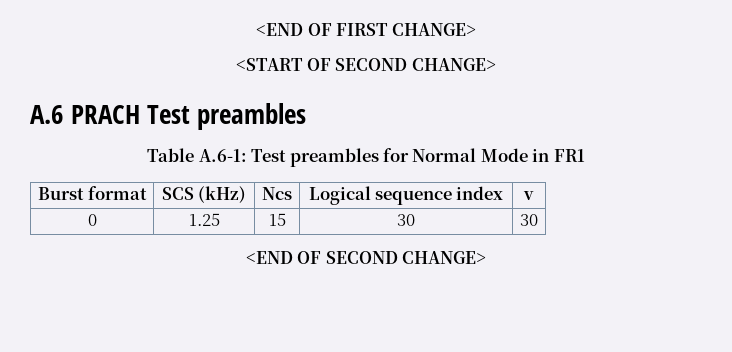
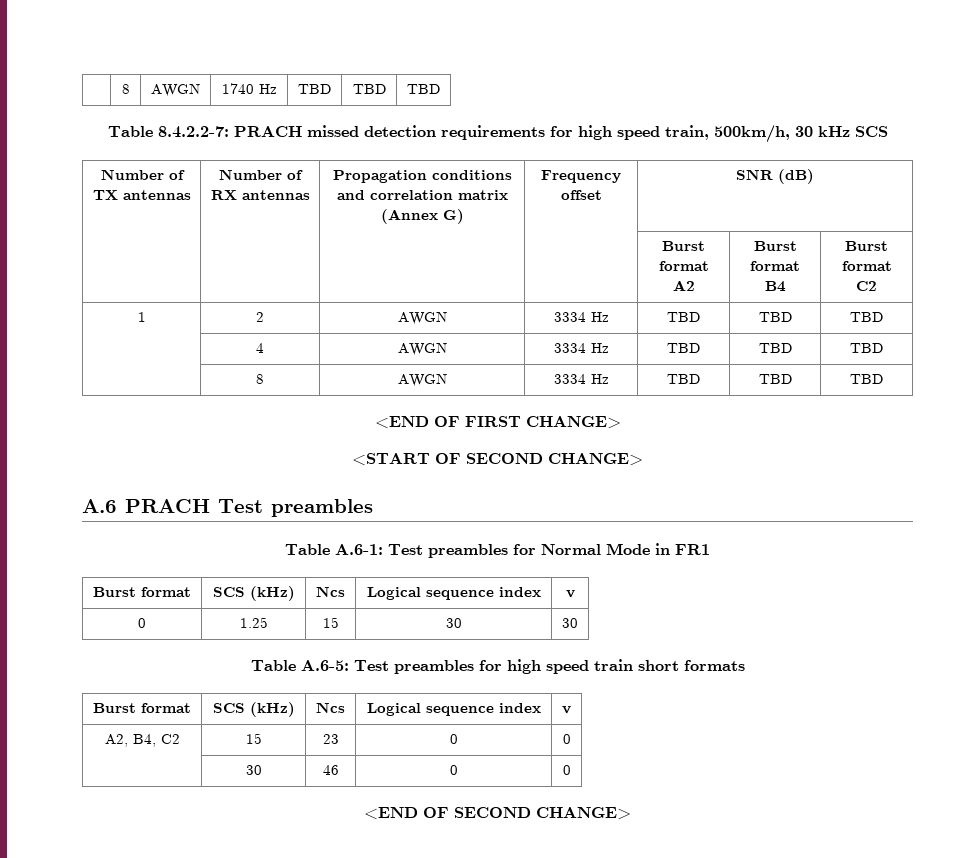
(256, 29) none -> [121,84,130,94] [151,83,200,97] [221,83,277,94] [298,84,331,94] [352,84,386,94] [407,84,440,94] [107,125,888,143] [100,169,185,180] [92,190,191,200] [219,169,303,180] [210,190,310,200] [332,170,512,183] [336,190,508,200] [380,209,464,224] [541,170,621,183] [560,190,602,200] [736,169,814,184] [662,241,705,251] [658,261,709,271] [672,280,695,291] [753,241,797,251] [750,261,800,271] [764,281,786,292] [845,241,888,251] [841,261,892,271] [856,281,877,291] [137,312,146,322] [256,312,264,322] [397,311,447,325] [553,312,609,322] [667,312,700,322] [758,312,792,322] [850,312,883,322] [256,343,264,353] [397,342,447,356] [553,343,609,353] [667,343,700,353] [758,343,792,353] [850,343,883,353] [256,374,264,384] [397,373,447,387] [553,374,609,384] [667,374,700,384] [758,374,792,384] [850,374,883,384] | 8 | AWGN | 1740 Hz | TBD | TBD | TBD // Table 8.4.2.2-7: PRACH missed detection requirements for high speed train, 500km/h, 30 kHz SCS // Number of TX antennas | Number of RX antennas | Propagation conditions and correlation matrix (Annex G) | Frequency offset | SNR (dB) // | | | | Burst format A2 | Burst format B4 | Burst format C2 // 1 | 2 | AWGN | 3334 Hz | TBD | TBD | TBD // | 4 | AWGN | 3334 Hz | TBD | TBD | TBD // | 8 | AWGN | 3334 Hz | TBD | TBD | TBD //
(538, 220) none -> [250,659,745,674] [93,703,191,713] [212,702,295,717] [316,702,345,713] [366,703,541,716] [562,706,571,714] [104,734,180,747] [245,733,262,744] [322,734,339,744] [449,734,458,744] [562,734,571,744] [245,765,262,775] [322,765,339,775] [449,765,458,775] [562,765,571,775] // Table A.6-5: Test preambles for high speed train short formats // Burst format | SCS (kHz) | Ncs | Logical sequence index | v // A2, B4, C2 | 15 | 23 | 0 | 0 // | 30 | 46 | 0 | 0

